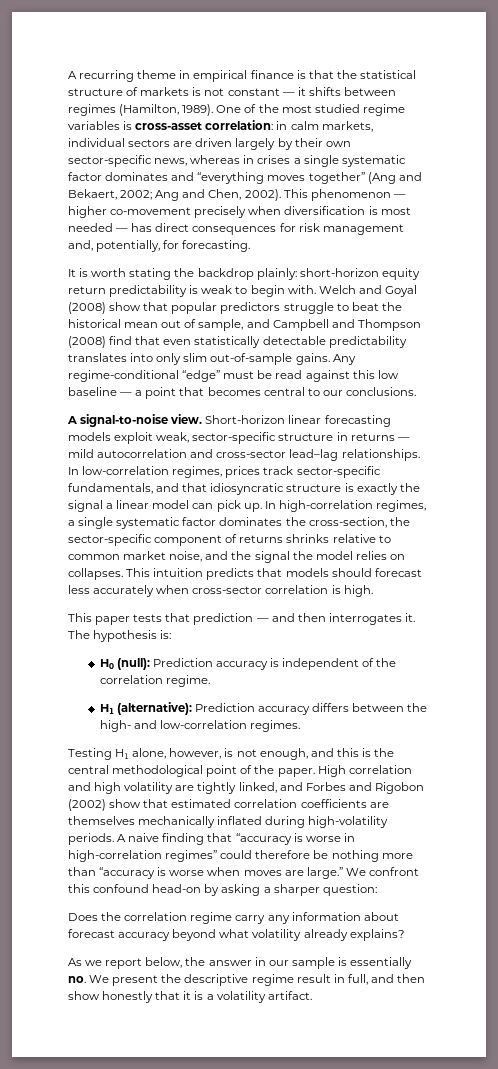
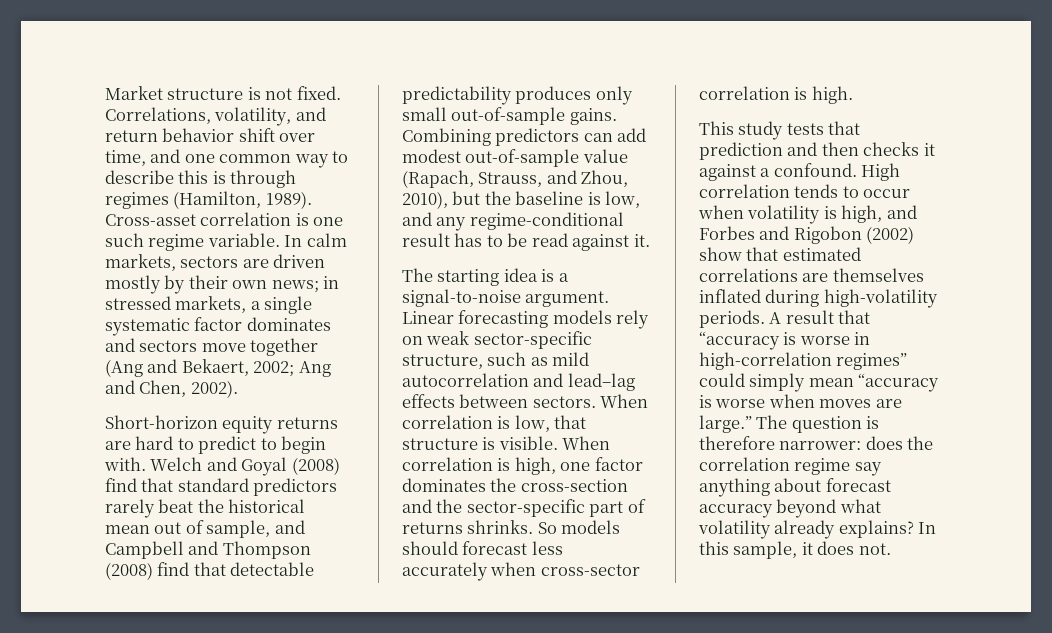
[68,70,416,82] [68,87,396,96] [68,104,405,116] [68,120,288,130] A recurring theme in empirical finance is that the statistical structure of markets is not constant — it shifts between regimes (Hamilton, 1989). One of the most studied regime variables is cross-asset correlation: in -> [105,86,341,100] [105,107,326,126] [105,128,316,142] [105,149,349,168] [105,170,297,188] [105,191,312,209] [105,212,344,226] [105,233,303,251] Market structure is not fixed. Correlations, volatility, and return behavior shift over time, and one common way to describe this is through regimes (Hamilton, 1989). Cross-asset correlation is one such regime variable. In
[68,138,125,147] individual -> (176, 262) none
[235,138,276,150] largely -> [105,275,161,294] mostly
[68,155,291,167] sector-specific news, whereas in crises -> [271,276,340,293] [105,296,247,313] news; in stressed markets,
[197,172,365,184] “everything moves together” -> [139,338,319,356] sectors move together
[283,189,406,201] [68,206,411,218] [68,223,404,235] [68,240,251,252] [68,268,420,280] [68,285,233,297] This phenomenon — higher co-movement precisely when diversification is most needed — has direct consequences for risk management and, potentially, for forecasting. // It is worth stating the backdrop plainly: short-horizon equity return predictability is weak -> [105,415,338,434] [105,436,257,454] // Short-horizon equity returns are hard to predict
[109,302,349,314] show that popular predictors struggle to -> [105,478,338,496] [105,499,155,518] find that standard predictors rarely
[163,336,407,348] [68,353,356,365] [68,370,399,382] [68,387,416,399] [67,414,391,427] [68,432,410,444] [68,449,420,461] [68,466,381,478] [68,483,420,495] [68,500,426,512] [68,517,181,529] even statistically detectable predictability translates into only slim out-of-sample gains. Any regime-conditional “edge” must be read against this low baseline — a point that becomes central to our conclusions. // A signal-to-noise view. Short-horizon linear forecasting models exploit weak, sector-specific structure in returns — mild autocorrelation and cross-sector lead–lag relationships. In low-correlation regimes, prices track sector-specific fundamentals, and that idiosyncratic structure is exactly the signal a linear model can pick up. In high-correlation regimes, a single systematic -> [230,562,315,576] [402,86,633,105] [402,107,617,125] [402,128,647,146] [402,149,628,167] [402,170,629,188] [402,191,641,209] [402,212,624,231] [402,233,650,251] [402,268,569,286] [402,289,610,307] [402,310,650,329] [402,331,592,349] [402,352,590,369] [402,373,635,391] [402,394,649,408] [402,415,587,432] [402,436,611,450] [402,457,591,475] detectable predictability produces only small out-of-sample gains. Combining predictors can add modest out-of-sample value (Rapach, Strauss, and Zhou, 2010), but the baseline is low, and any regime-conditional result has to be read against it. // The starting idea is a signal-to-noise argument. Linear forecasting models rely on weak sector-specific structure, such as mild autocorrelation and lead–lag effects between sectors. When correlation is low, that structure is visible. When correlation is high, one
[308,517,387,528] cross-section, -> [520,479,628,492] [402,499,432,513] cross-section and
[154,535,223,546] component -> [589,501,624,517] part
[286,534,391,543] [68,551,405,563] [68,568,283,580] shrinks relative to common market noise, and the signal the model relies on collapses. This intuition predicts that -> [467,520,557,534] shrinks. So
[95,616,131,625] paper -> [738,121,784,140] study
[256,613,415,625] [68,630,172,642] [99,658,397,670] [99,675,210,687] [99,702,428,715] [99,720,300,732] [68,748,395,760] [68,765,412,777] [68,782,277,794] — and then interrogates it. The hypothesis is: // H₀ (null): Prediction accuracy is independent of the correlation regime. // H₁ (alternative): Prediction accuracy differs between the high- and low-correlation regimes. // Testing H₁ alone, however, is not enough, and this is the central methodological point of the paper. High correlation and high volatility are tightly linked, -> [787,142,935,156] [699,163,901,181] [699,184,911,198] [698,205,883,224] and then checks it against a confound. High correlation tends to occur when volatility is high,
[234,799,367,808] correlation coefficients -> [699,268,798,282] correlations
[138,816,216,828] mechanically -> (924, 275) none
[128,833,205,845] naive finding -> [785,310,834,324] result
[255,850,413,862] [68,867,96,876] therefore be nothing more than -> [749,373,854,392] simply mean
[345,867,419,876] [68,884,377,896] [68,912,361,924] We confront this confound head-on by asking a sharper question: // Does the correlation regime carry any information -> [756,415,880,433] [699,436,934,450] [699,457,882,476] [699,478,770,497] The question is therefore narrower: does the correlation regime say anything
[68,957,413,969] [68,974,426,986] [68,991,312,1003] // As we report below, the answer in our sample is essentially no. We present the descriptive regime result in full, and then show honestly that it is a volatility artifact. -> [918,522,937,534] [699,541,891,559] In this sample, it does not.

